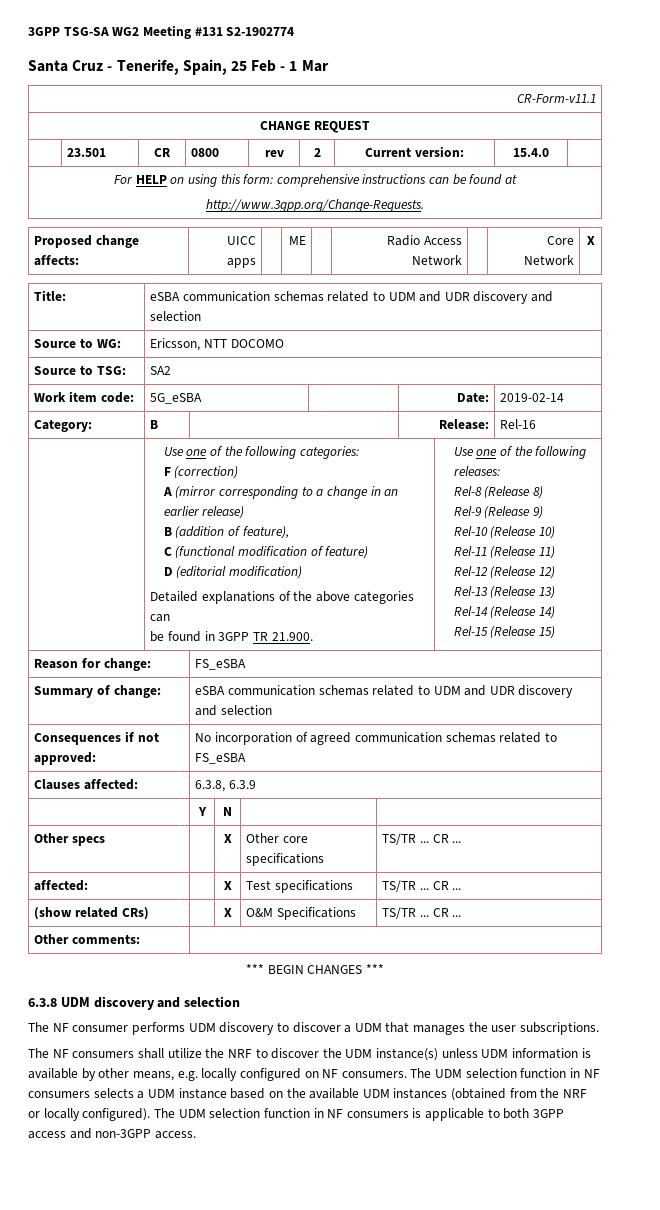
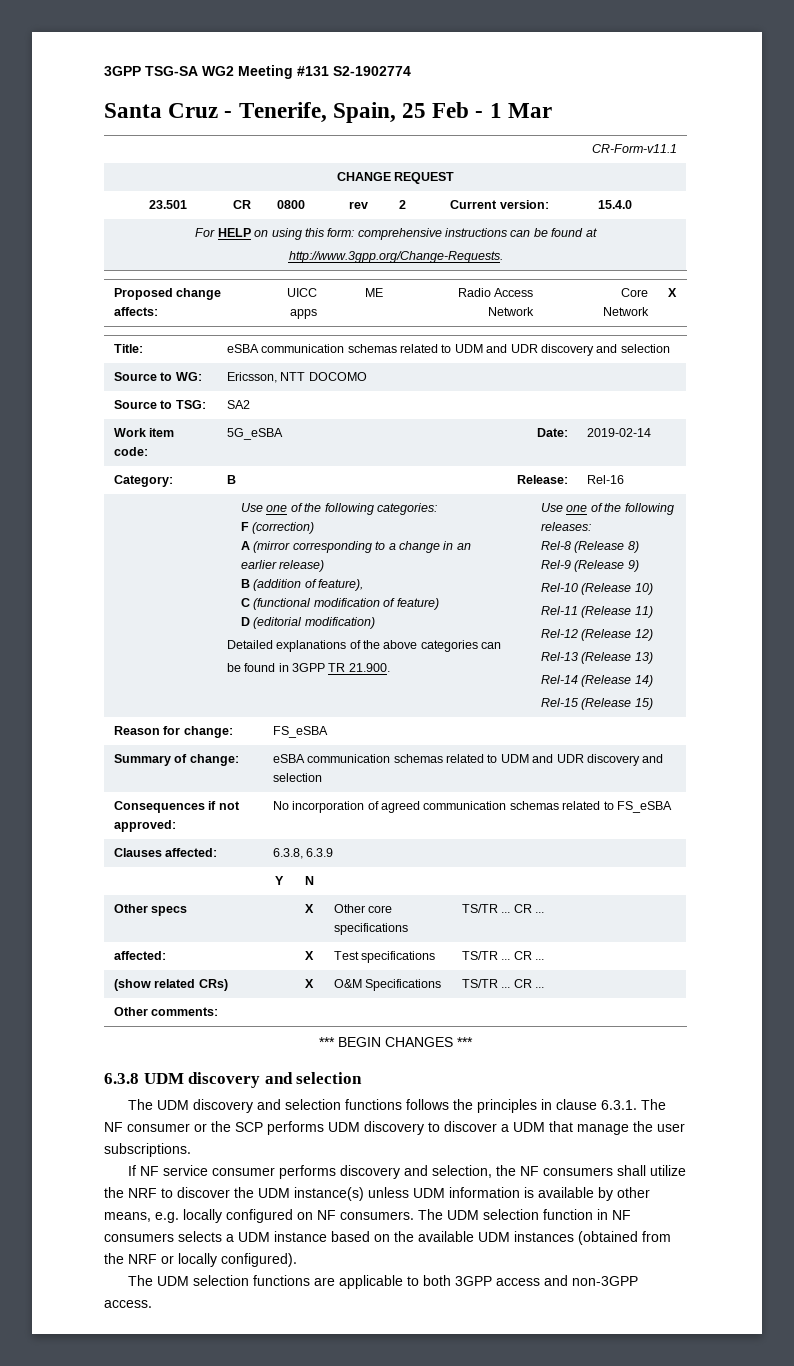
[52,1023,129,1032] NF consumer -> [157,1099,667,1113] [104,1121,263,1132] UDM discovery and selection functions follows the principles in clause 6.3.1. The NF consumer or the SCP
[413,1025,466,1035] manages -> [577,1124,629,1135] manage
[28,1048,49,1058] The -> [128,1165,517,1179] If NF service consumer performs discovery and selection, the
[153,1108,422,1118] The UDM selection function in NF consumers is -> [128,1275,336,1286] // The UDM selection functions are

